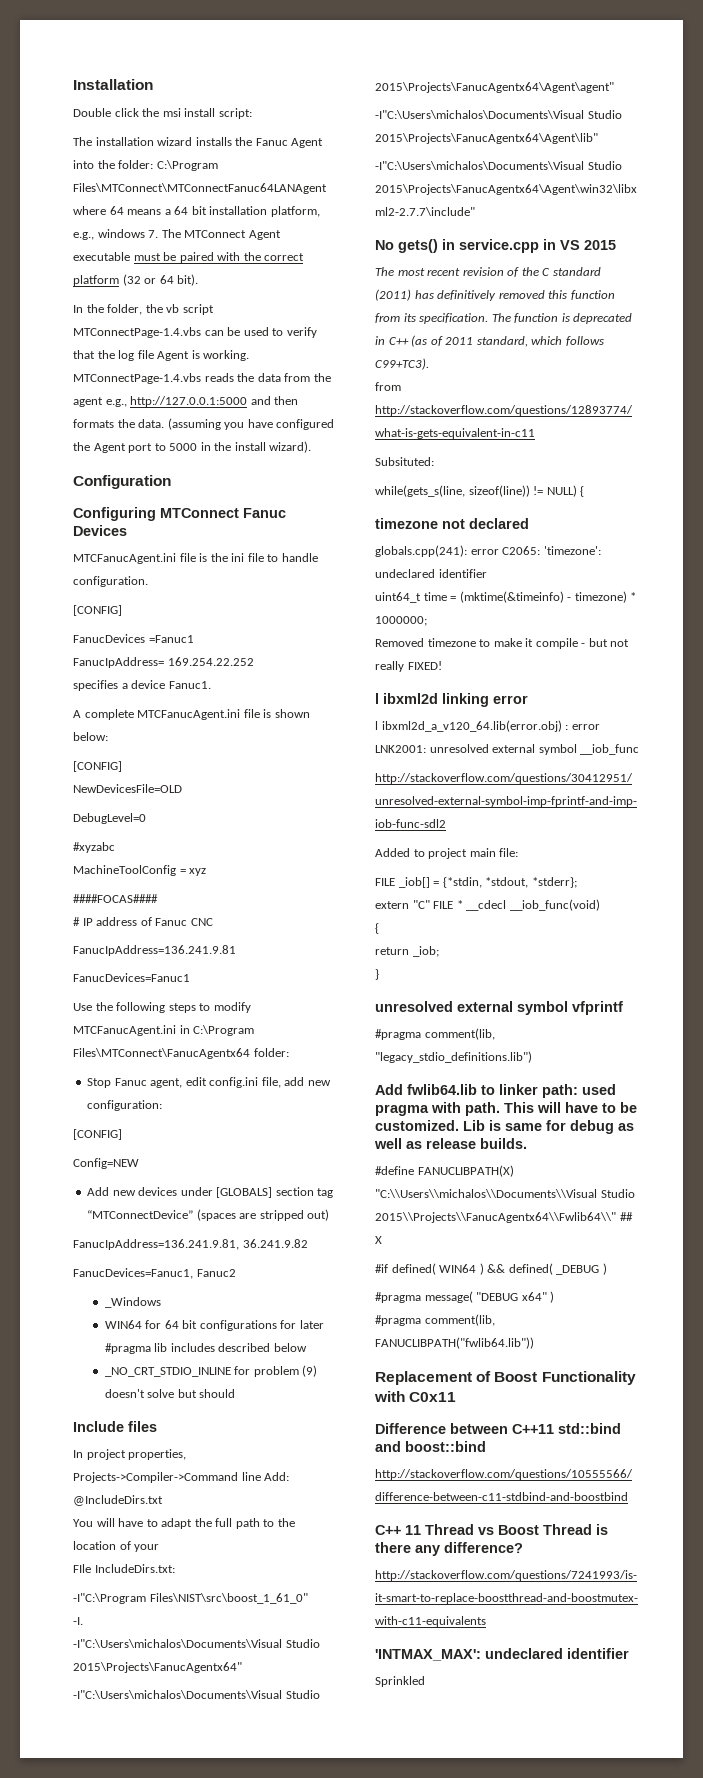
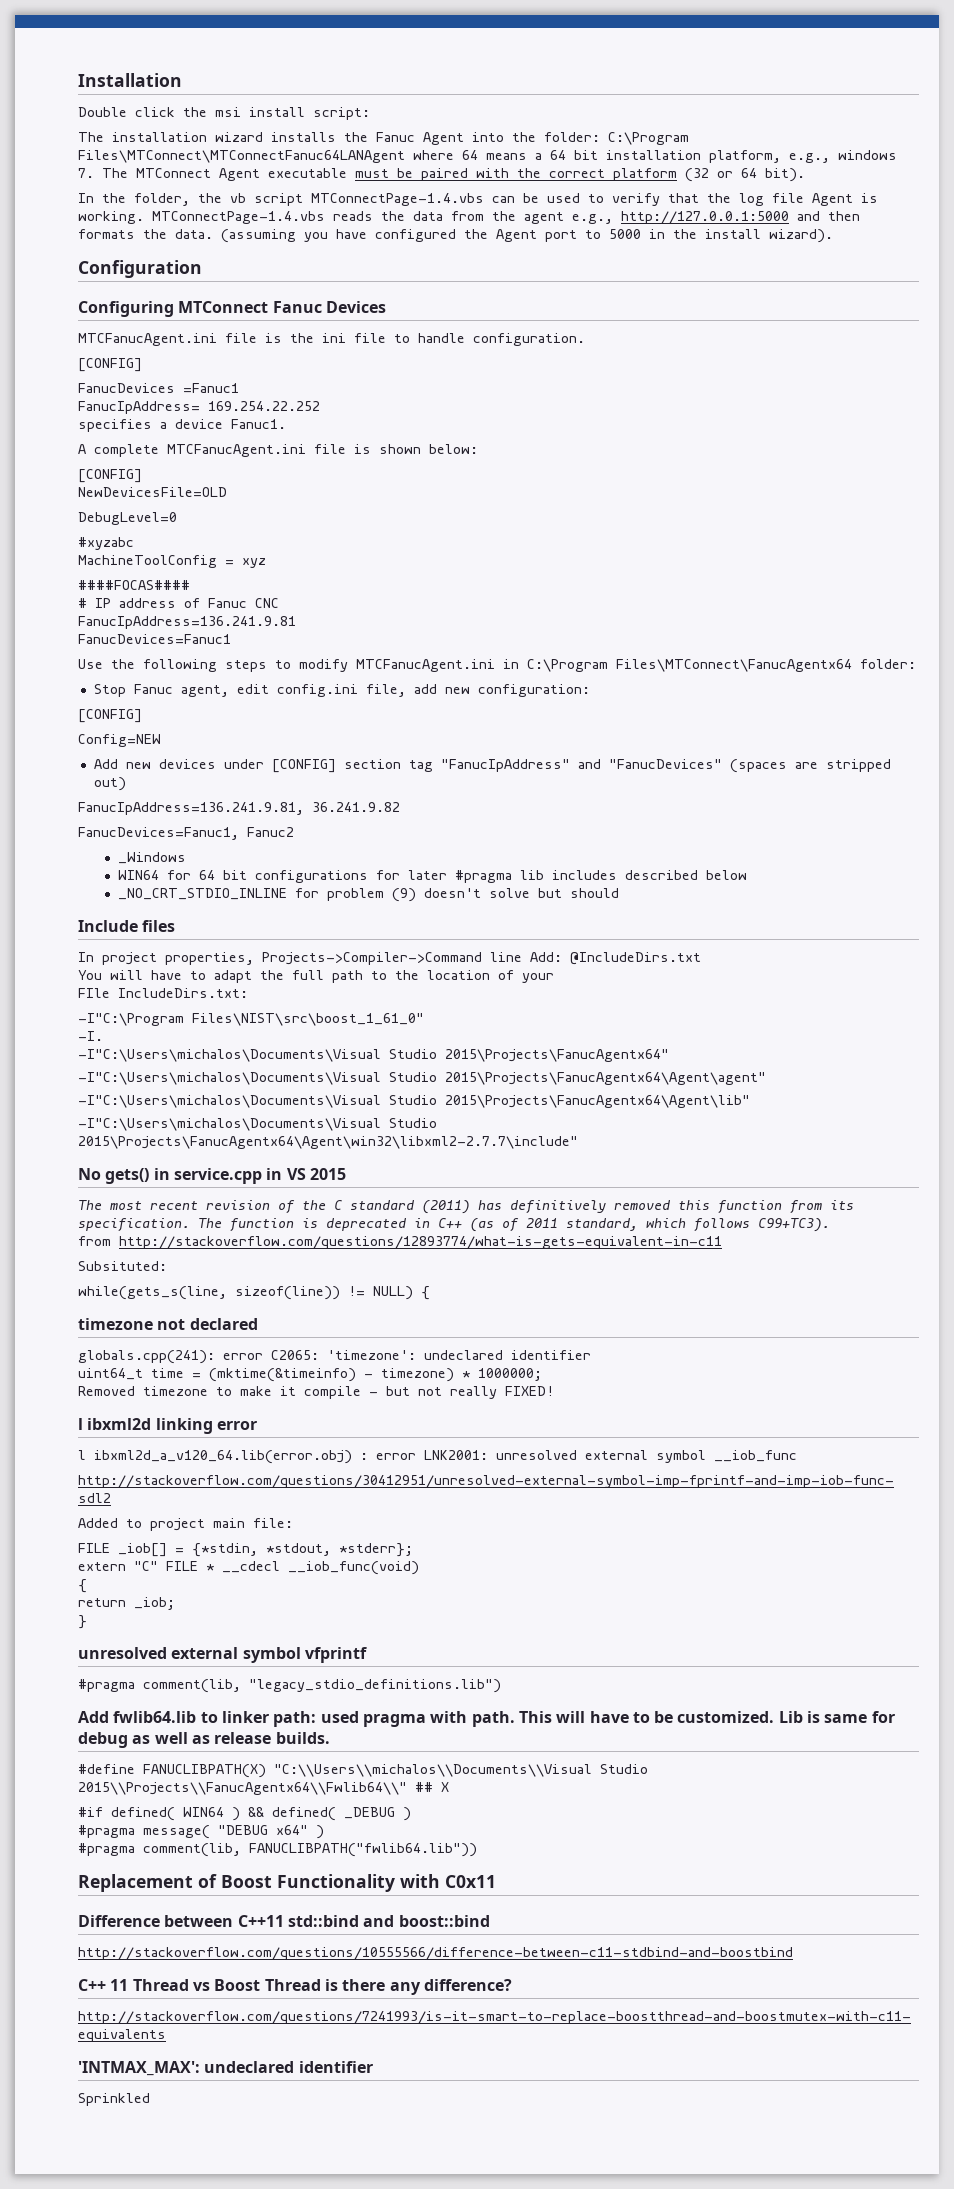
[216,1187,273,1198] [GLOBALS] -> [271,759,336,773] [CONFIG]
[87,1210,194,1219] “MTConnectDevice” -> [440,759,722,772] "FanucIpAddress" and "FanucDevices"

